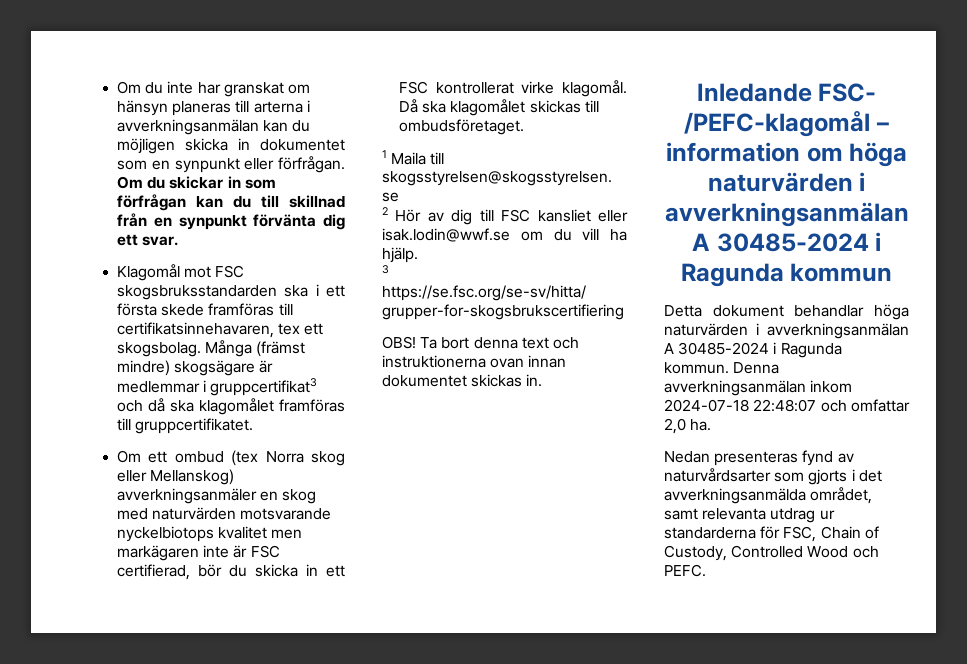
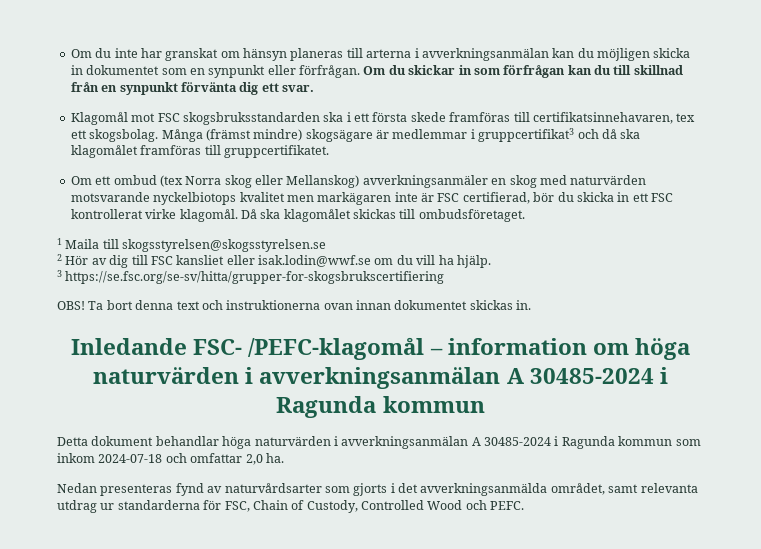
[664,362,780,374] [664,380,806,396] kommun. Denna avverkningsanmälan -> [618,436,701,446] kommun som
[753,399,817,412] 22:48:07 -> (163, 458) none

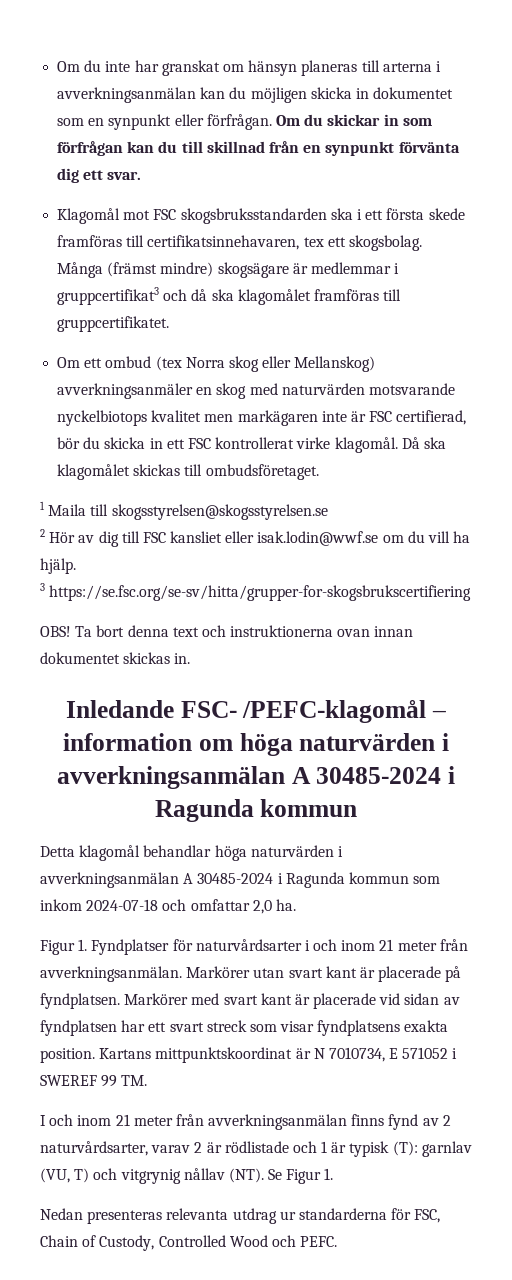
[91,436,154,446] dokument -> [79,845,141,861] klagomål
[57,483,639,496] Nedan presenteras fynd av naturvårdsarter som gjorts i det avverkningsanmälda området, samt -> [40,939,468,955] [40,966,462,982] [40,993,460,1009] [40,1020,449,1036] [40,1047,458,1063] [40,1075,148,1087] [40,1114,451,1130] [40,1141,472,1157] [40,1168,334,1184] [40,1208,163,1224] Figur 1. Fyndplatser för naturvårdsarter i och inom 21 meter från avverkningsanmälan. Markörer utan svart kant är placerade på fyndplatsen. Markörer med svart kant är placerade vid sidan av fyndplatsen har ett svart streck som visar fyndplatsens exakta position. Kartans mittpunktskoordinat är N 7010734, E 571052 i SWEREF 99 TM. // I och inom 21 meter från avverkningsanmälan finns fynd av 2 naturvårdsarter, varav 2 är rödlistade och 1 är typisk (T): garnlav (VU, T) och vitgrynig nållav (NT). Se Figur 1. // Nedan presenteras

